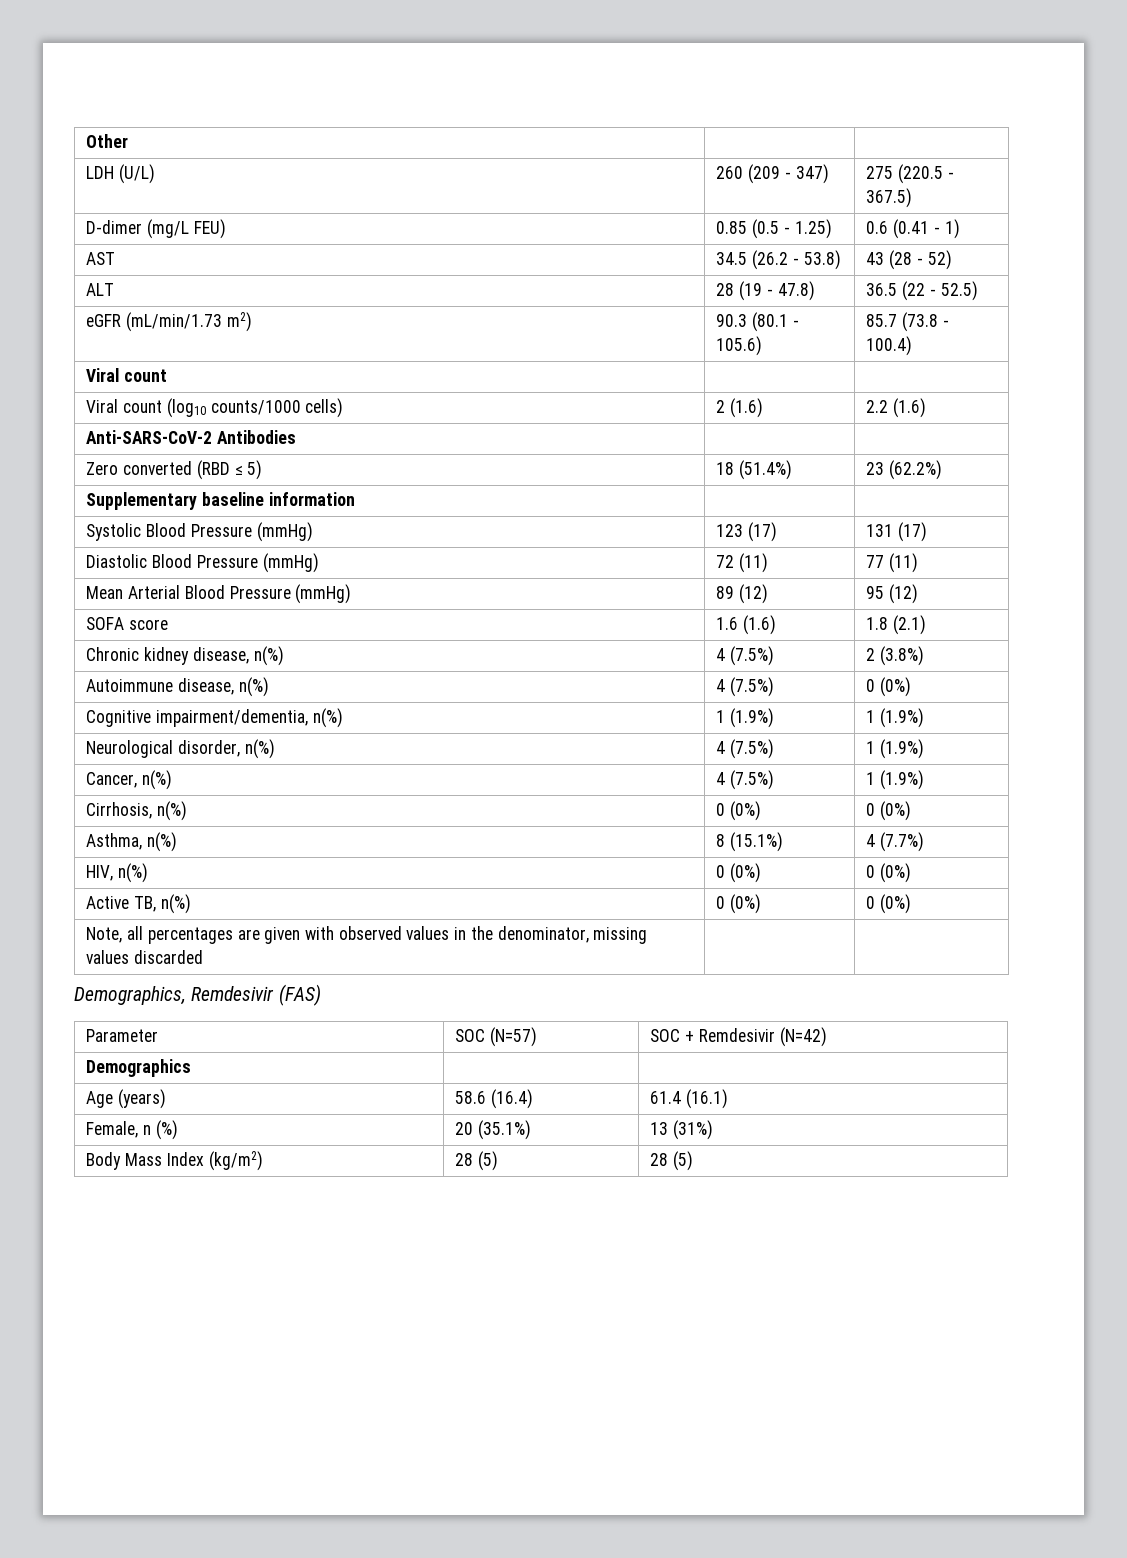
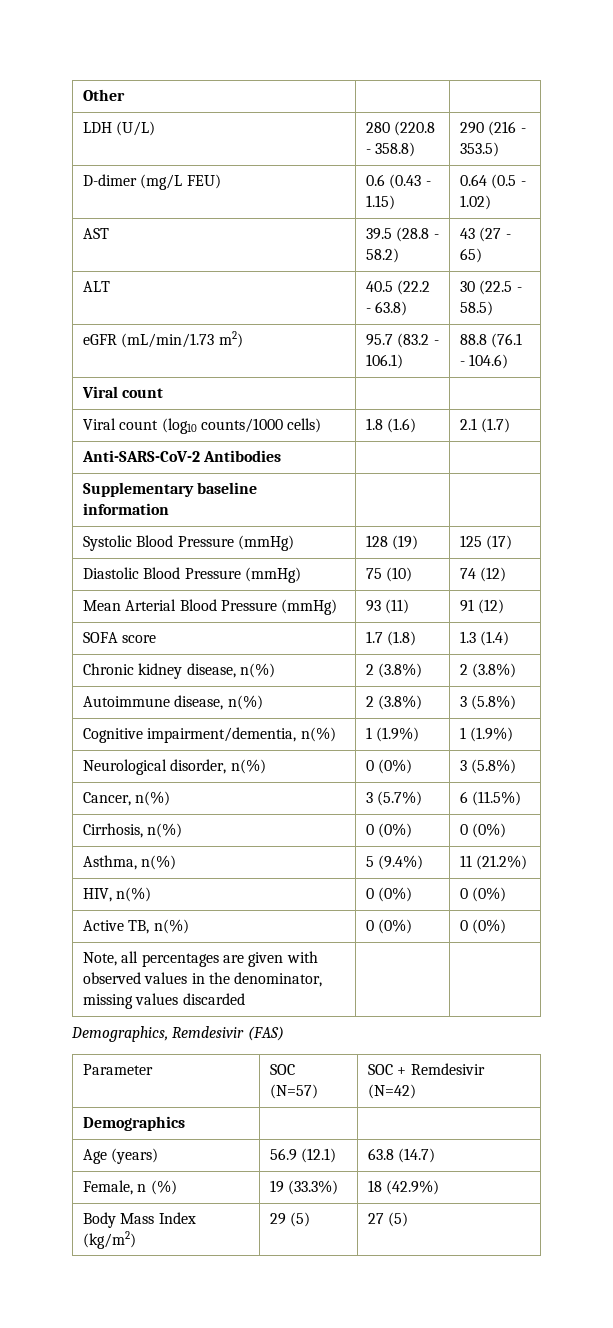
[716,164,829,184] [866,164,954,184] [866,188,913,208] [86,219,226,239] [716,219,832,239] [866,219,960,239] [86,252,116,265] [716,250,841,270] [866,250,952,270] [86,283,115,296] [716,281,815,301] [866,281,978,301] [86,312,252,332] [716,312,799,332] [716,336,763,356] [866,312,949,332] [866,336,913,356] 260 (209 - 347) | 275 (220.5 - 367.5) // D-dimer (mg/L FEU) | 0.85 (0.5 - 1.25) | 0.6 (0.41 - 1) // AST | 34.5 (26.2 - 53.8) | 43 (28 - 52) // ALT | 28 (19 - 47.8) | 36.5 (22 - 52.5) // eGFR (mL/min/1.73 m2) | 90.3 (80.1 - 105.6) | 85.7 (73.8 - 100.4) -> [365,121,436,136] [365,142,416,157] [459,121,526,136] [459,142,499,157] [82,174,221,190] [365,174,431,189] [365,195,395,210] [459,174,526,189] [459,195,491,210] [82,228,109,239] [365,227,439,242] [365,248,399,263] [459,227,511,242] [459,248,482,263] [82,281,110,292] [365,280,431,295] [365,301,408,316] [459,280,522,295] [459,301,493,316] [82,331,243,348] [365,333,439,348] [365,354,403,369] [459,333,523,348] [459,354,509,369] 280 (220.8 - 358.8) | 290 (216 - 353.5) // D-dimer (mg/L FEU) | 0.6 (0.43 - 1.15) | 0.64 (0.5 - 1.02) // AST | 39.5 (28.8 - 58.2) | 43 (27 - 65) // ALT | 40.5 (22.2 - 63.8) | 30 (22.5 - 58.5) // eGFR (mL/min/1.73 m2) | 95.7 (83.2 - 106.1) | 88.8 (76.1 - 104.6)
[716,398,764,418] [866,398,927,418] 2 (1.6) | 2.2 (1.6) -> [365,418,417,433] [459,418,511,433] 1.8 (1.6) | 2.1 (1.7)
[86,460,263,480] [716,460,793,480] [866,460,943,480] // Zero converted (RBD ≤ 5) | 18 (51.4%) | 23 (62.2%) -> (282, 456) none
[716,522,778,542] [866,524,894,537] 123 (17) | 131 -> [365,535,419,550] [459,535,482,547] 128 (19) | 125
[716,553,769,573] [866,553,919,573] 72 (11) | 77 (11) -> [365,567,413,582] [459,567,507,582] 75 (10) | 74 (12)
[716,584,769,604] [866,586,885,599] 89 (12) | 95 -> [365,599,410,614] [459,599,474,612] 93 (11) | 91
[716,615,777,635] [866,615,927,635] 1.6 (1.6) | 1.8 (2.1) -> [365,631,417,646] [459,631,510,646] 1.7 (1.8) | 1.3 (1.4)
[716,646,775,666] 4 (7.5%) -> [365,663,423,678] 2 (3.8%)
[716,677,775,697] [866,677,912,697] 4 (7.5%) | 0 (0%) -> [365,695,423,710] [459,695,517,710] 2 (3.8%) | 3 (5.8%)
[716,739,775,759] [866,739,925,759] [86,770,173,790] [716,770,775,790] [866,770,925,790] 4 (7.5%) | 1 (1.9%) // Cancer, n(%) | 4 (7.5%) | 1 (1.9%) -> [365,759,413,774] [459,759,517,774] [82,791,171,806] [365,791,423,806] [459,791,522,806] 0 (0%) | 3 (5.8%) // Cancer, n(%) | 3 (5.7%) | 6 (11.5%)
[716,832,784,852] [866,832,925,852] 8 (15.1%) | 4 (7.7%) -> [365,855,424,870] [459,855,528,870] 5 (9.4%) | 11 (21.2%)
[455,1089,534,1109] [650,1089,729,1109] 58.6 (16.4) | 61.4 (16.1) -> [269,1148,337,1163] [367,1148,436,1163] 56.9 (12.1) | 63.8 (14.7)
[455,1120,532,1140] [650,1120,714,1140] 20 (35.1%) | 13 (31%) -> [269,1180,339,1195] [367,1180,440,1195] 19 (33.3%) | 18 (42.9%)
[455,1153,474,1166] 28 -> [269,1213,286,1225] 29
[650,1153,669,1166] 28 -> [367,1213,384,1224] 27

